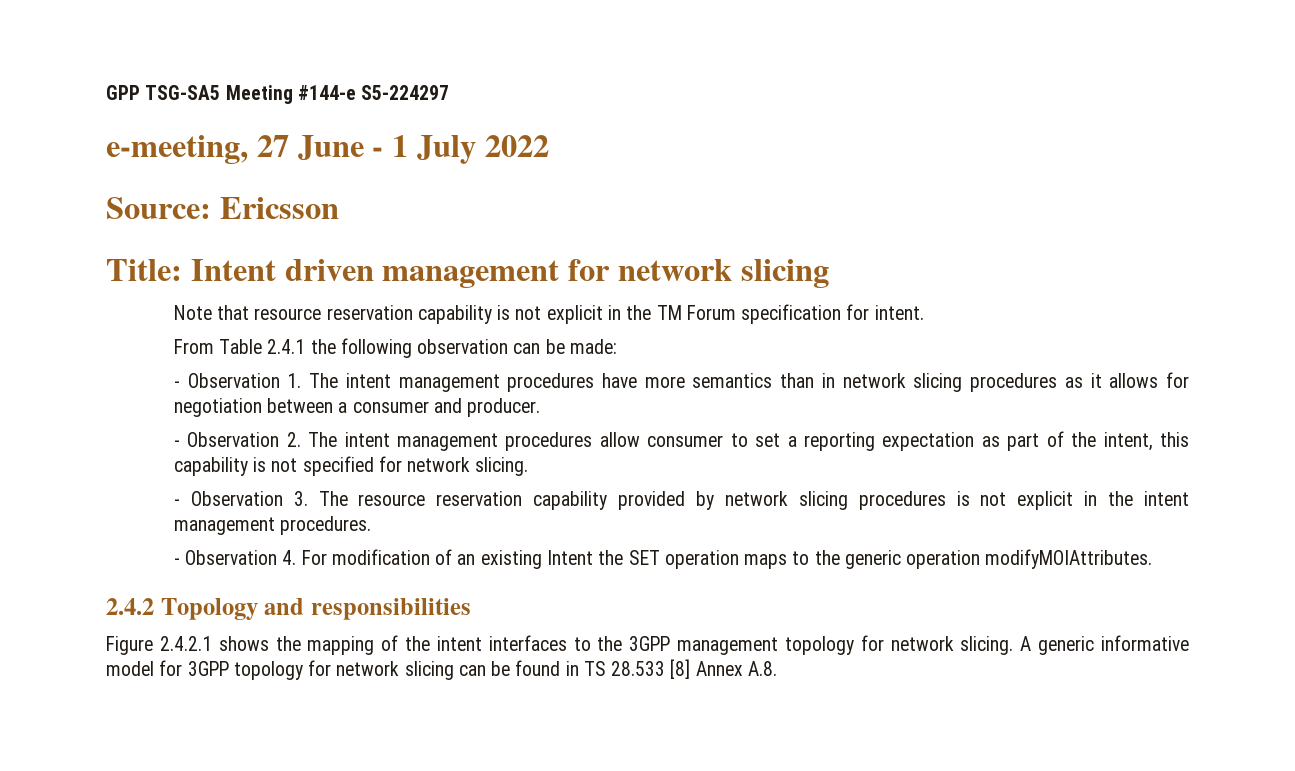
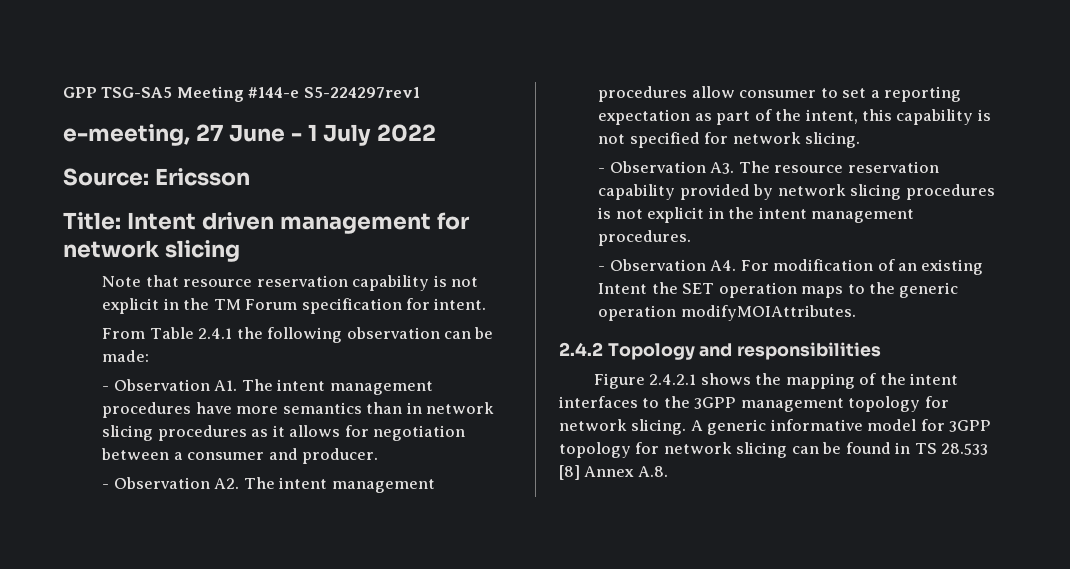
[361,85,450,100] S5-224297 -> [303,87,420,98] S5-224297rev1
[287,373,302,388] 1. -> [214,380,238,391] A1.
[286,432,301,447] 2. -> [214,478,240,489] A2.
[293,491,308,506] 3. -> [710,162,735,174] A3.
[282,550,297,565] 4. -> [710,260,737,271] A4.

